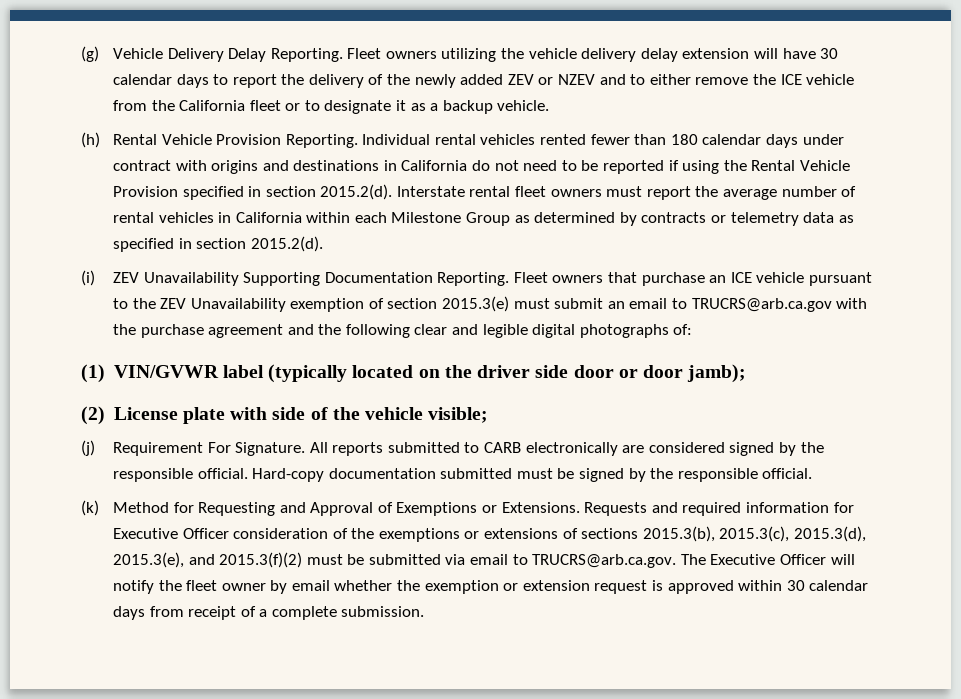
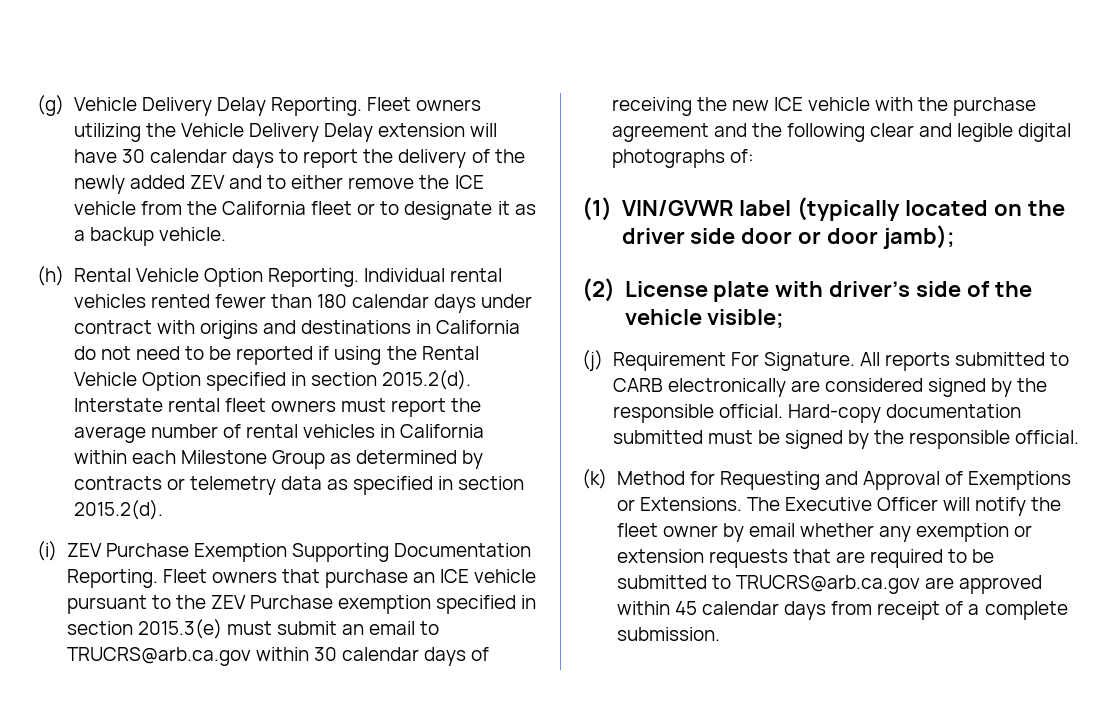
[528,48,678,62] vehicle delivery delay -> [180,123,374,142] Vehicle Delivery Delay
[538,74,595,85] or NZEV -> (225, 182) none
[216,134,282,145] Provision -> [203,268,263,287] Option
[112,186,178,197] Provision -> [141,372,201,391] Option
[143,272,239,286] Unavailability -> [105,543,287,562] Purchase Exemption
[190,298,384,312] Unavailability exemption of -> [250,595,537,614] Purchase exemption specified in
(832, 305) none -> [255,647,490,666] [611,97,871,116] within 30 calendar days of receiving the new ICE vehicle
(268, 413) none -> [829,281,911,297] driver’s
[584,502,854,516] [112,526,866,542] [112,552,677,568] Requests and required information for Executive Officer consideration of the exemptions or extensions of sections 2015.3(b), 2015.3(c), 2015.3(d), 2015.3(e), and 2015.3(f)(2) must be submitted via email to TRUCRS@arb.ca.gov. -> (742, 504) none
[397,580,421,591] the -> [879,526,912,542] any
[594,580,663,594] request is -> [708,549,995,568] [616,575,954,594] requests that are required to be submitted to TRUCRS@arb.ca.gov are
[786,580,805,591] 30 -> [674,601,697,615] 45

